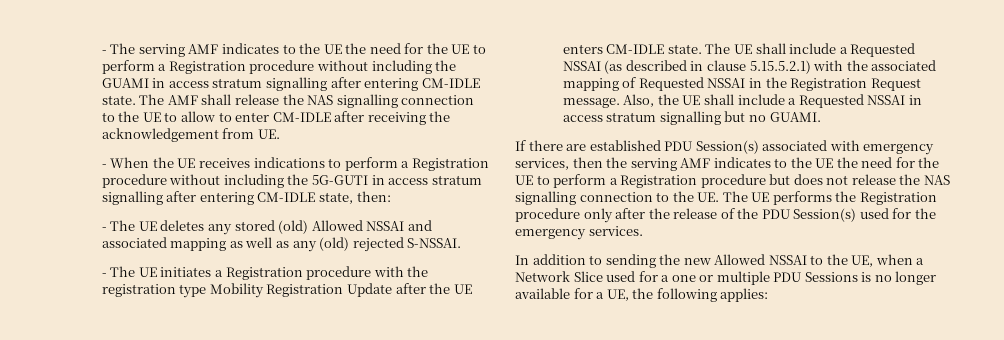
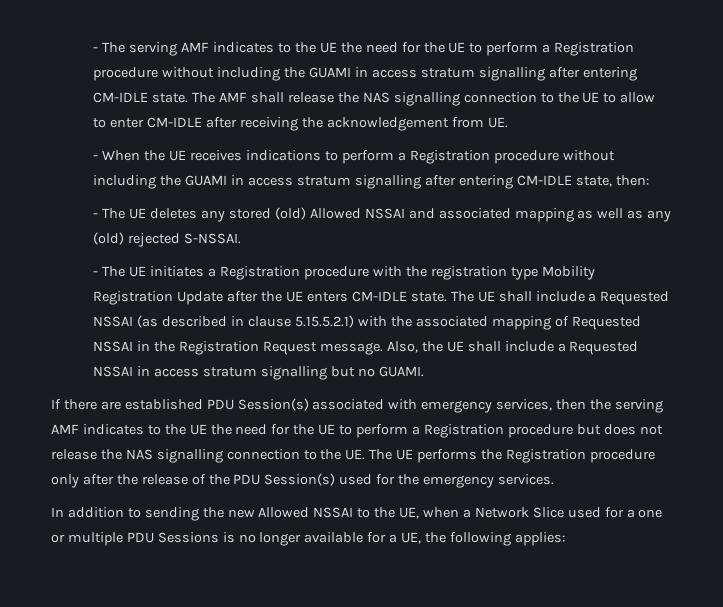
[311,175,368,185] 5G-GUTI -> [185,175,228,186] GUAMI

